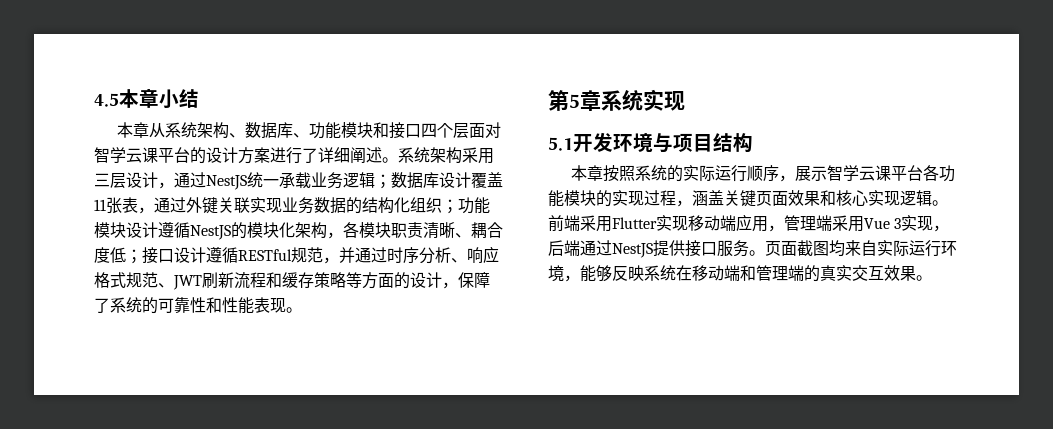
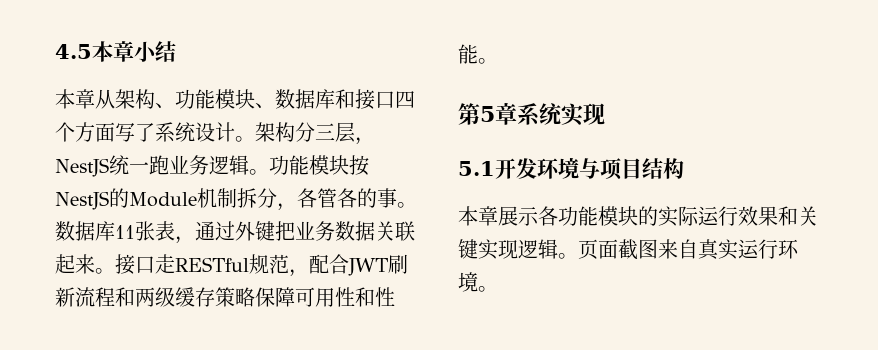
[165,122,502,139] [94,147,494,164] [94,172,206,189] 系统架构、数据库、功能模块和接口四个层面对智学云课平台的设计方案进行了详细阐述。系统架构采用三层设计，通过 -> [115,89,415,110] [55,122,375,145] 架构、功能模块、数据库和接口四个方面写了系统设计。架构分三层，
[279,172,311,189] 承载 -> [149,155,169,175] 跑
[375,172,503,189] ；数据库设计覆盖 -> [249,155,369,176] [55,188,417,211] [55,221,115,241] 。功能模块按NestJS的Module机制拆分，各管各的事。数据库
[218,197,490,214] [94,222,503,240] [94,246,499,264] [94,272,174,288] 关联实现业务数据的结构化组织；功能模块设计遵循NestJS的模块化架构，各模块职责清晰、耦合度低；接口设计遵循RESTful规范，并通过时序分析、响应格式规范、 -> [275,221,415,241] [55,254,349,277] 把业务数据关联起来。接口走RESTful规范，配合
(282, 280) none -> [135,287,175,307] 两级
[346,272,490,289] [94,297,190,314] 等方面的设计，保障了系统的可靠 -> [255,287,335,307] 保障可用
[254,297,286,313] 表现 -> (478, 54) none
[603,165,956,182] [548,190,948,207] [548,214,950,232] [548,240,957,258] [548,265,916,282] 按照系统的实际运行顺序，展示智学云课平台各功能模块的实现过程，涵盖关键页面效果和核心实现逻辑。前端采用Flutter实现移动端应用，管理端采用Vue 3实现，后端通过NestJS提供接口服务。页面截图均来自实际运行环境，能够反映系统在移动端和管理端的真实交互效果 -> [498,206,818,227] [458,239,799,260] [458,272,478,292] 展示各功能模块的实际运行效果和关键实现逻辑。页面截图来自真实运行环境

